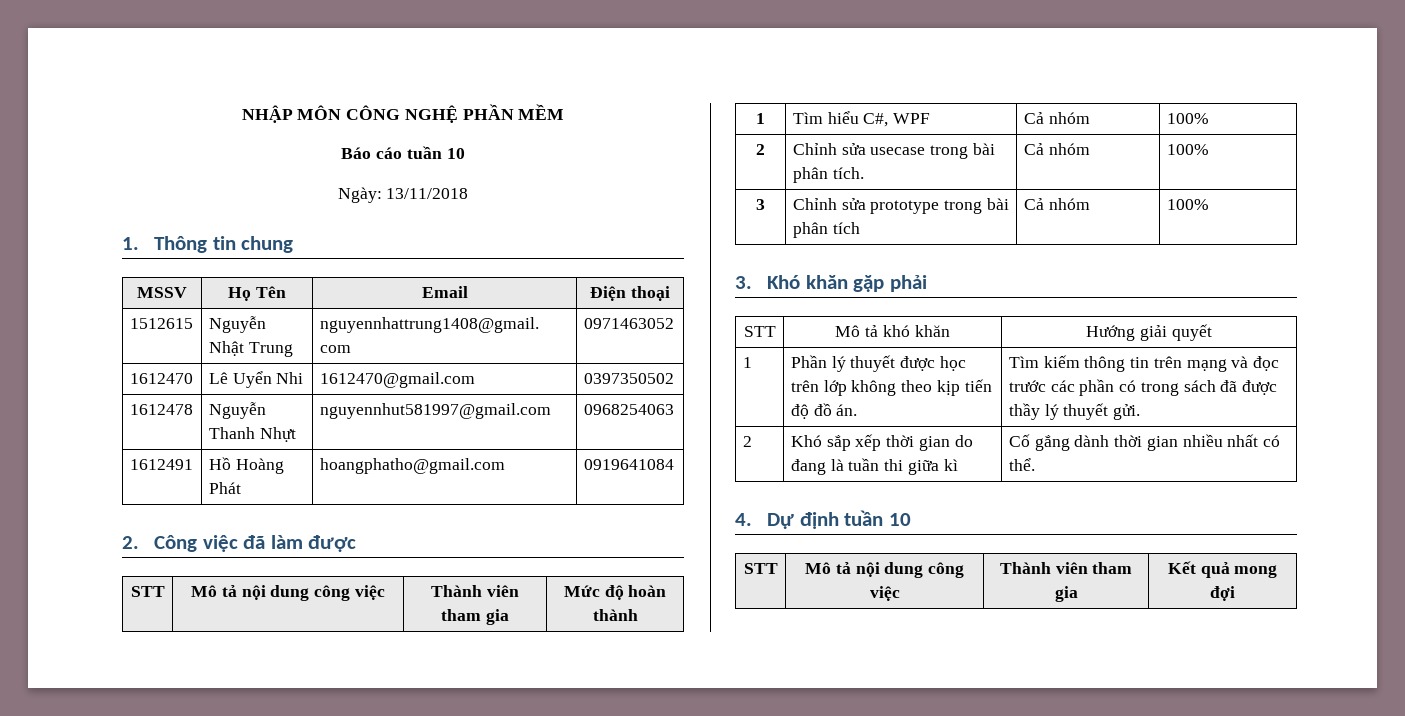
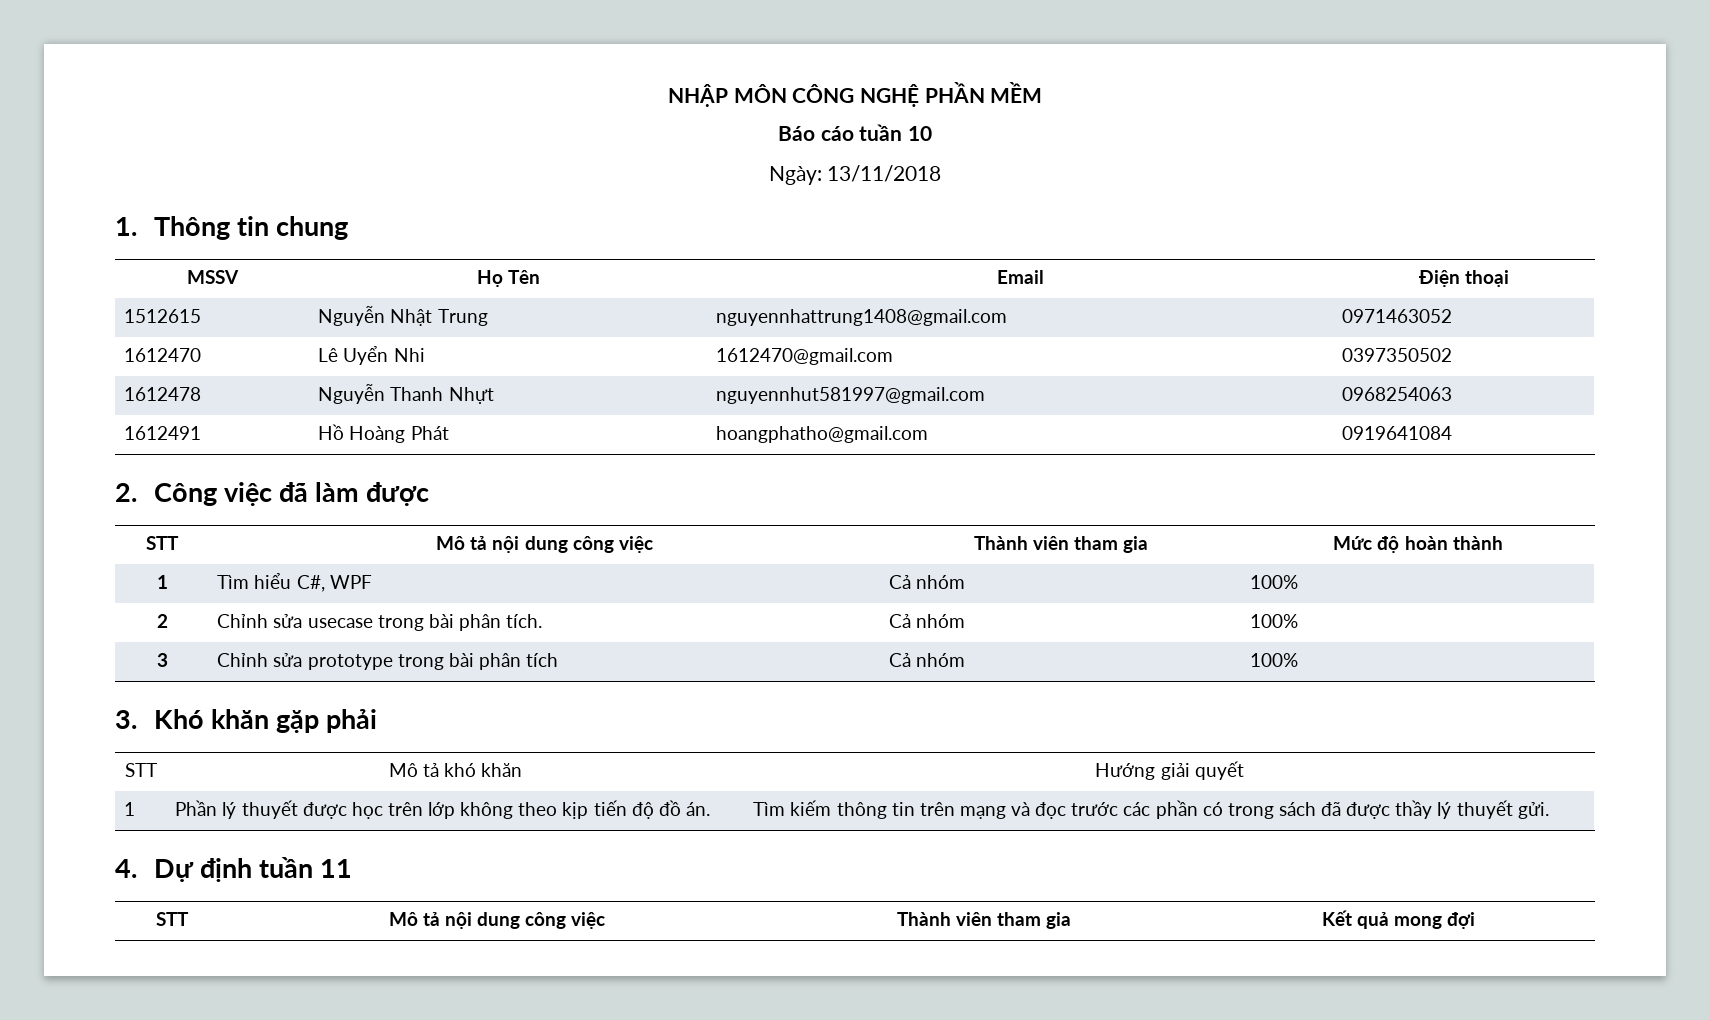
[742,436,752,447] [790,434,973,451] [790,458,958,475] [1008,434,1280,451] [1008,458,1035,471] // 2 | Khó sắp xếp thời gian do đang là tuần thi giữa kì | Cố gắng dành thời gian nhiều nhất có thể. -> (1549, 810) none
[888,513,911,526] 10 -> [320,859,353,878] 11

